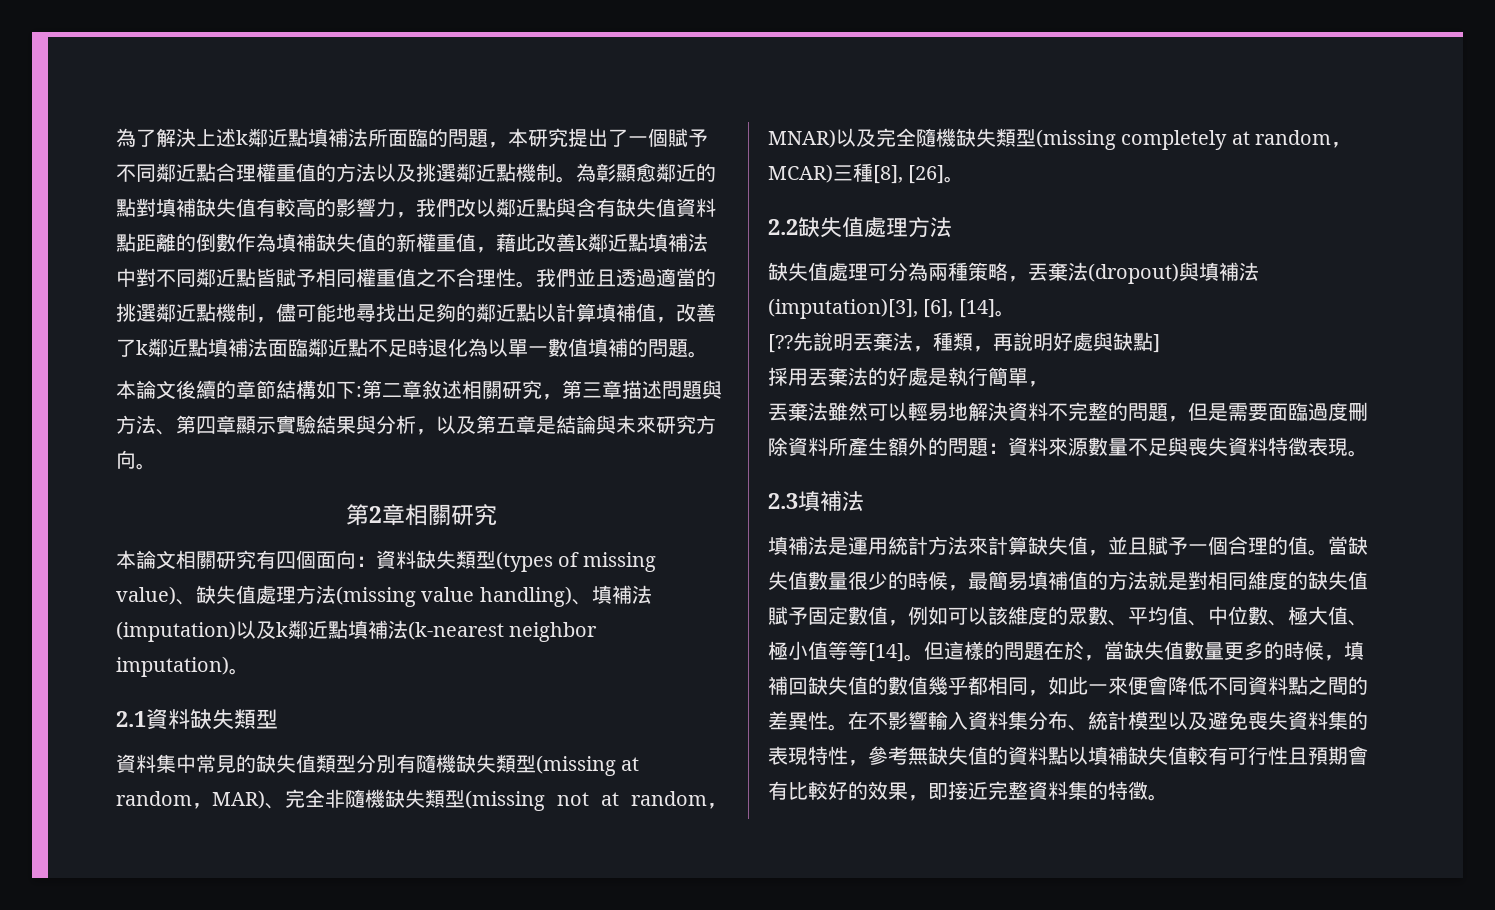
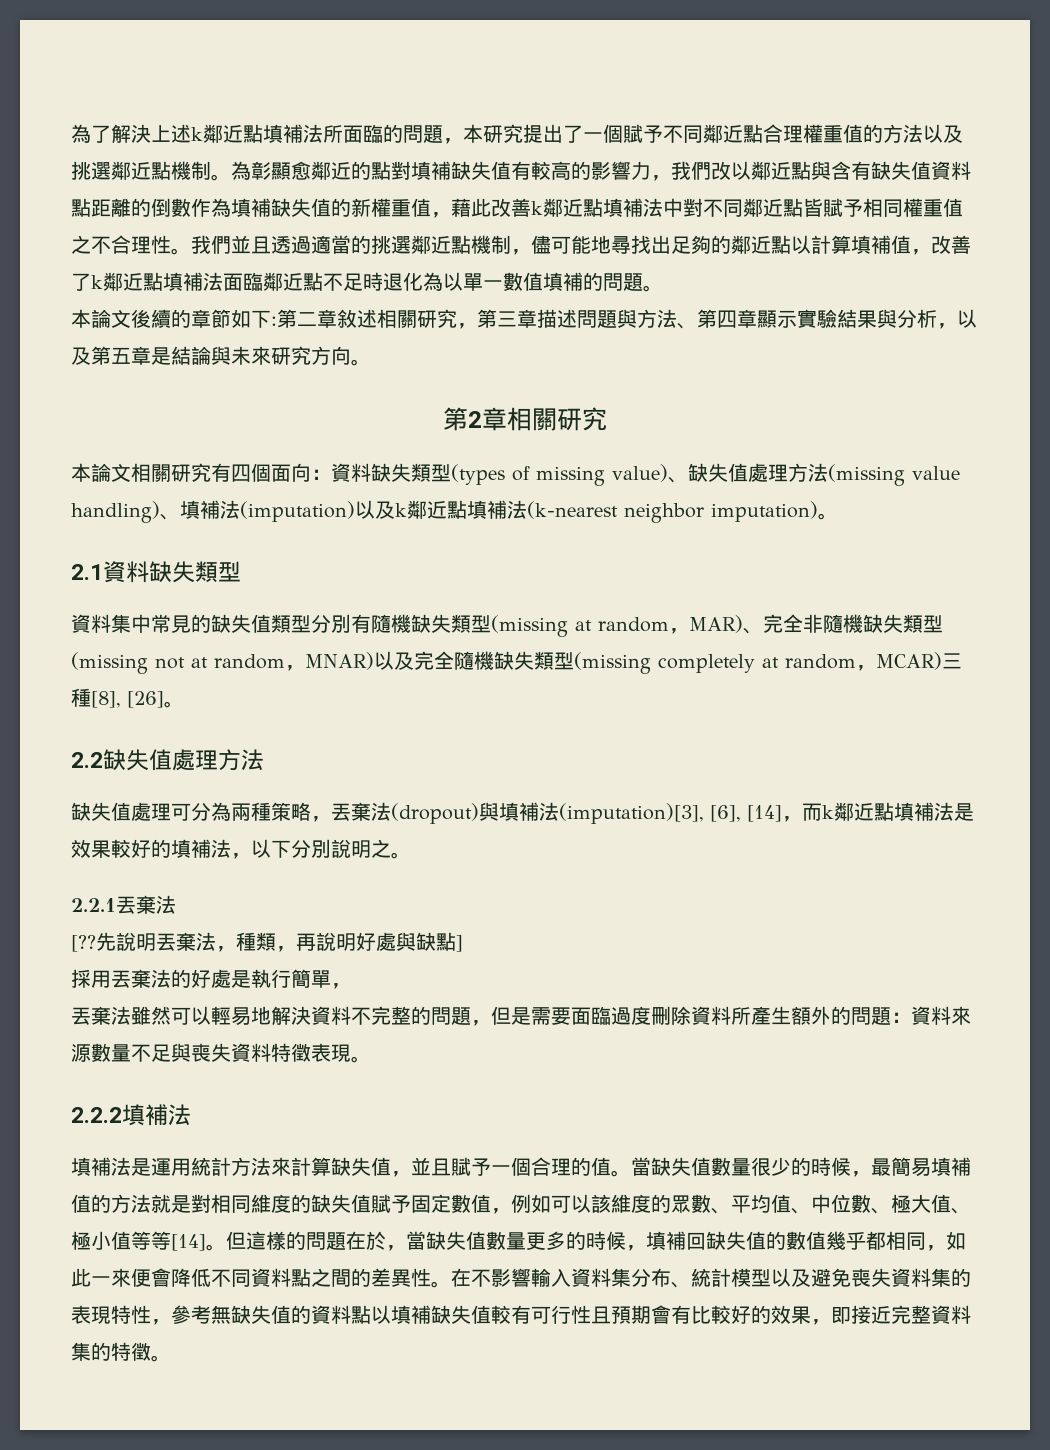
[276,380,316,399] 結構 -> (231, 318) none
[994,310,1015,317] 。 -> [782,802,974,822] [71,839,411,859] [71,895,176,914] ，而k鄰近點填補法是效果較好的填補法，以下分別說明之。 // 2.2.1丟棄法
[768,493,798,509] 2.3 -> [71,1107,122,1123] 2.2.2

